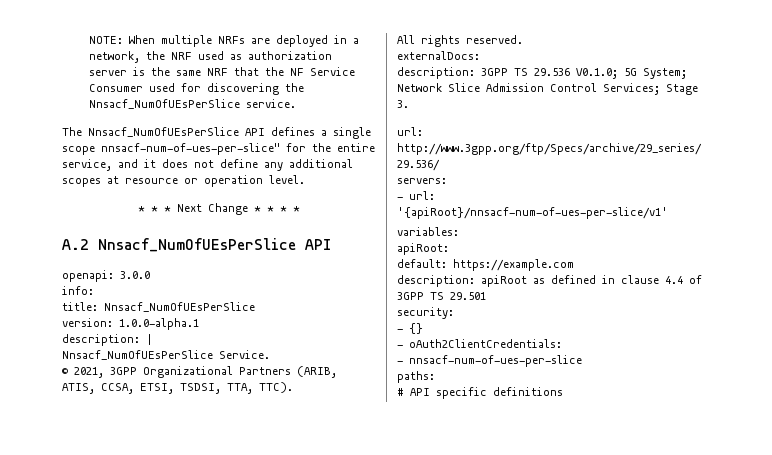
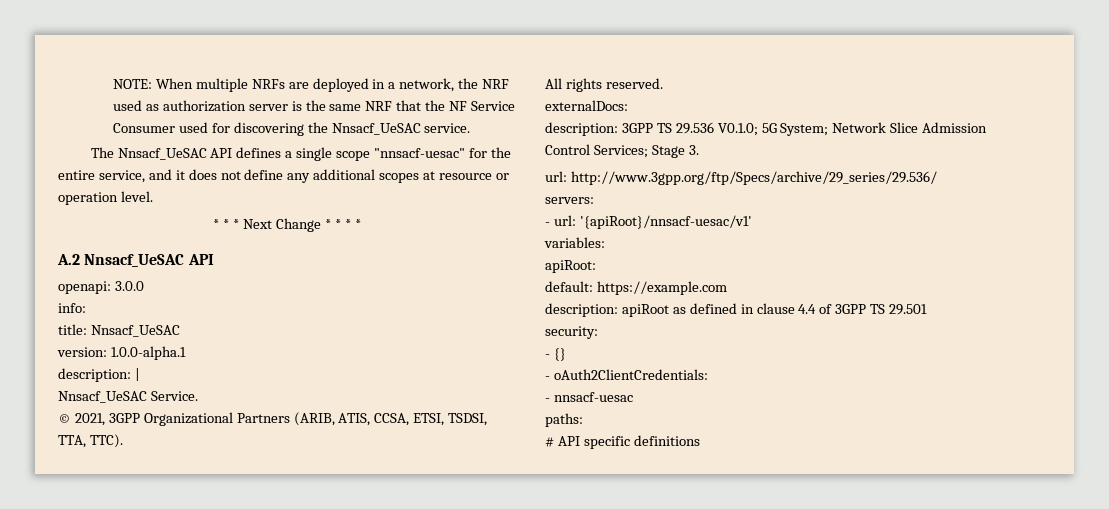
[88,99,240,109] Nnsacf_NumOfUEsPerSlice -> [331,123,421,135] Nnsacf_UeSAC
[88,127,239,137] Nnsacf_NumOfUEsPerSlice -> [117,148,207,160] Nnsacf_UeSAC
[101,143,280,155] nnsacf-num-of-ues-per-slice" -> [373,148,465,158] "nnsacf-uesac"
[98,238,296,252] Nnsacf_NumOfUEsPerSlice -> [84,254,185,267] Nnsacf_UeSAC
[104,302,255,312] Nnsacf_NumOfUEsPerSlice -> [90,325,180,337] Nnsacf_UeSAC
[62,350,213,360] Nnsacf_NumOfUEsPerSlice -> [58,391,147,403] Nnsacf_UeSAC
[397,207,668,219] '{apiRoot}/nnsacf-num-of-ues-per-slice/v1' -> [579,215,752,229] '{apiRoot}/nnsacf-uesac/v1'
[409,355,582,367] nnsacf-num-of-ues-per-slice -> [553,392,633,402] nnsacf-uesac

